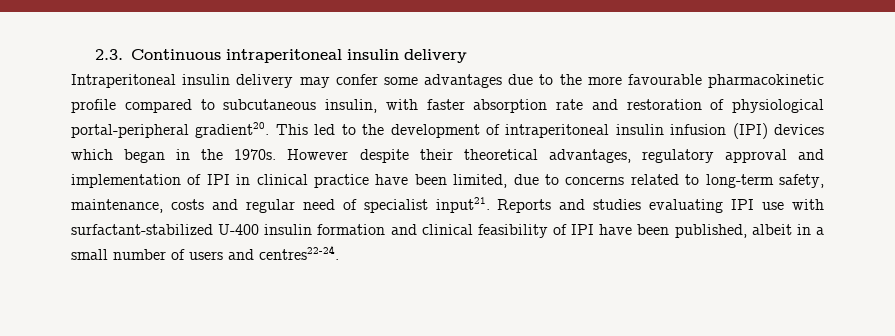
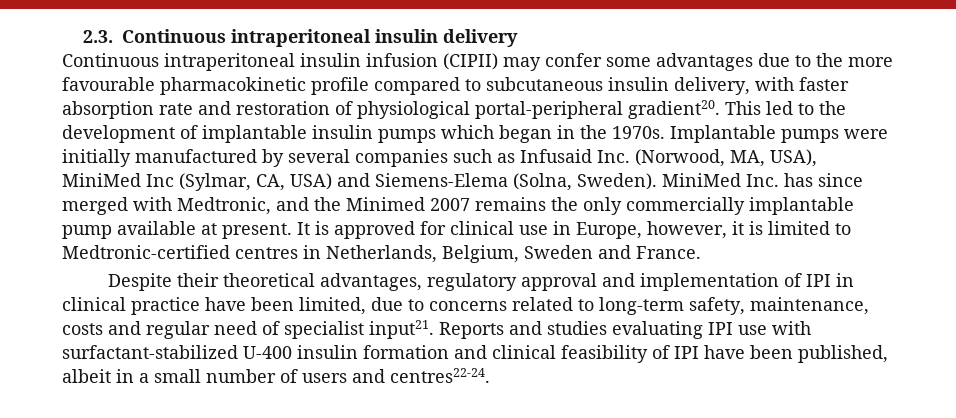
[71,74,294,88] Intraperitoneal insulin delivery -> [62,53,498,71] Continuous intraperitoneal insulin infusion (CIPII)
[325,99,377,113] insulin, -> [608,77,750,95] insulin delivery,
[505,123,824,139] intraperitoneal insulin infusion (IPI) devices -> [202,125,436,143] implantable insulin pumps
[287,149,409,163] However despite -> [670,125,888,143] [62,149,817,167] [62,173,863,191] [62,197,854,215] [62,221,851,239] [62,245,701,263] [108,273,173,291] Implantable pumps were initially manufactured by several companies such as Infusaid Inc. (Norwood, MA, USA), MiniMed Inc (Sylmar, CA, USA) and Siemens-Elema (Solna, Sweden). MiniMed Inc. has since merged with Medtronic, and the Minimed 2007 remains the only commercially implantable pump available at present. It is approved for clinical use in Europe, however, it is limited to Medtronic-certified centres in Netherlands, Belgium, Sweden and France. // Despite

